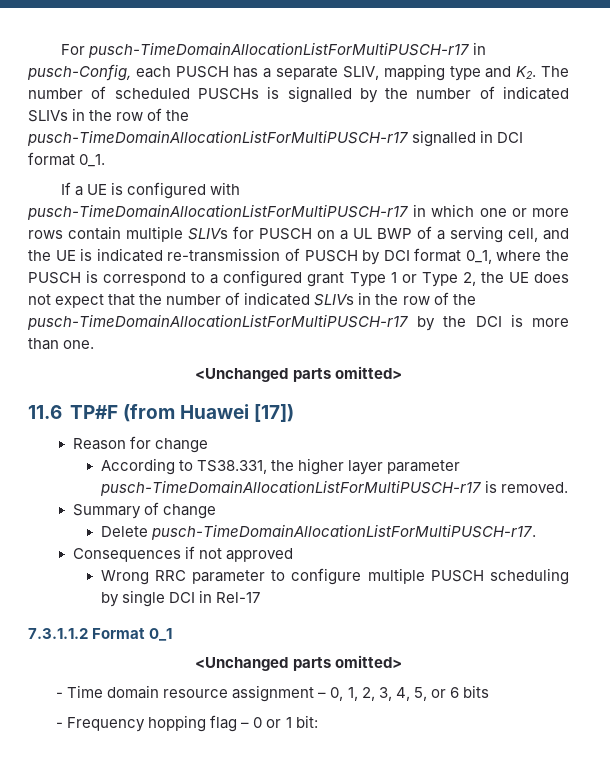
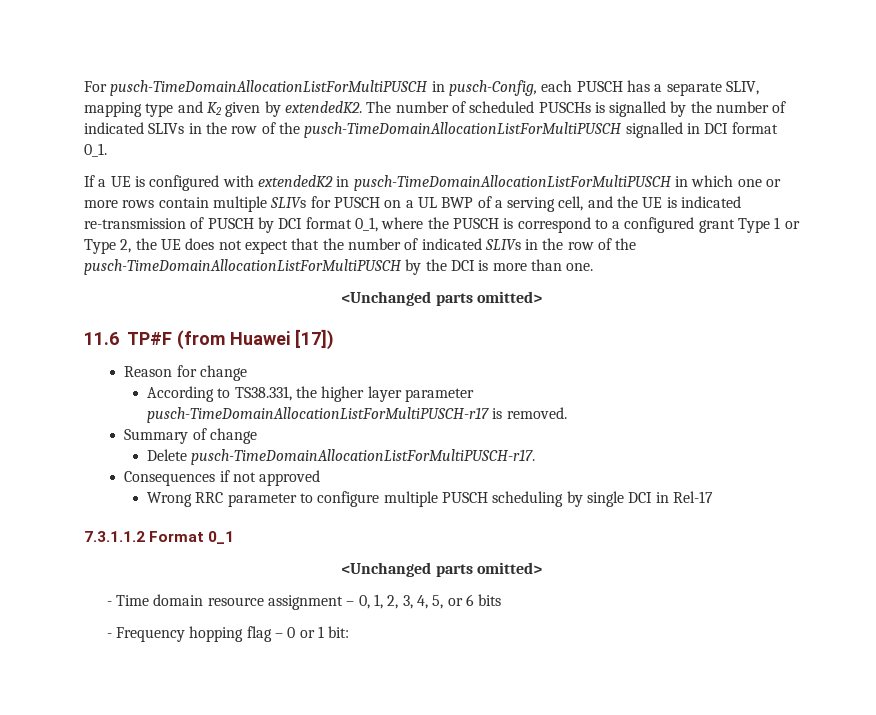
[87,42,469,58] pusch-TimeDomainAllocationListForMultiPUSCH-r17 -> [110,80,429,96] pusch-TimeDomainAllocationListForMultiPUSCH
[516,66,537,79] K2. -> [206,101,362,117] K2 given by extendedK2.
[27,130,408,146] pusch-TimeDomainAllocationListForMultiPUSCH-r17 -> [304,122,623,138] pusch-TimeDomainAllocationListForMultiPUSCH
[27,204,408,220] pusch-TimeDomainAllocationListForMultiPUSCH-r17 -> [257,175,672,191] extendedK2 in pusch-TimeDomainAllocationListForMultiPUSCH
[27,314,408,330] pusch-TimeDomainAllocationListForMultiPUSCH-r17 -> [84,259,402,275] pusch-TimeDomainAllocationListForMultiPUSCH

